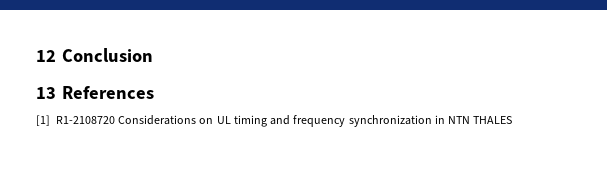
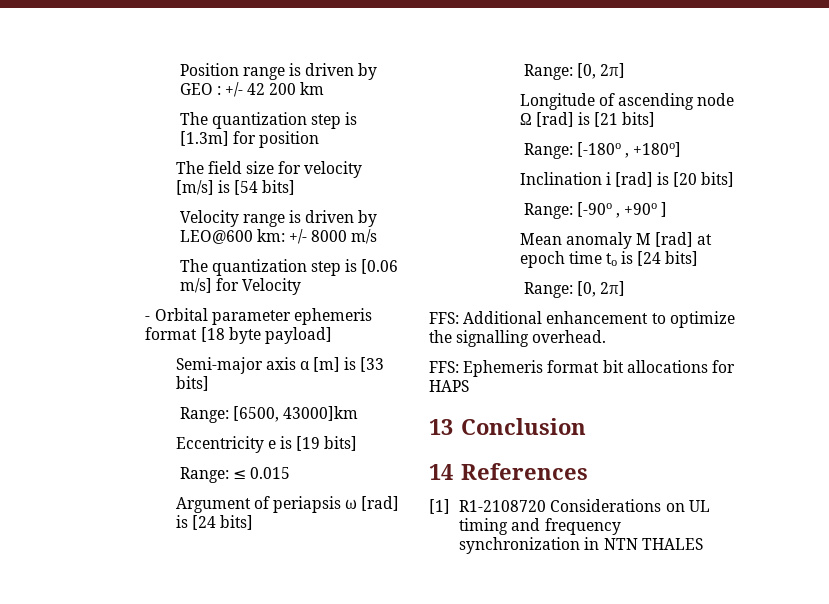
[36,50,56,62] 12 -> [179,63,378,80] [179,82,325,97] [179,112,358,129] [179,131,319,148] [175,161,363,178] [175,180,296,195] [179,210,378,227] [179,229,378,244] [179,259,399,276] [179,278,301,295] [145,308,372,325] [145,327,332,344] [175,357,385,374] [175,376,209,391] [179,406,358,423] [175,436,358,453] [179,467,290,483] [175,496,400,513] [175,515,253,530] [523,63,625,80] [519,93,735,110] [519,112,656,127] [523,142,682,159] [519,172,735,187] [523,202,668,219] [519,232,713,249] [519,251,699,268] [523,281,625,298] [429,311,735,328] [429,330,607,347] [429,360,735,377] [429,380,469,392] [429,419,453,435] Position range is driven by GEO : +/- 42 200 km // The quantization step is [1.3m] for position // The field size for velocity [m/s] is [54 bits] // Velocity range is driven by LEO@600 km: +/- 8000 m/s // The quantization step is [0.06 m/s] for Velocity // - Orbital parameter ephemeris format [18 byte payload] // Semi-major axis α [m] is [33 bits] // Range: [6500, 43000]km // Eccentricity e is [19 bits] // Range: ≤ 0.015 // Argument of periapsis ω [rad] is [24 bits] // Range: [0, 2π] // Longitude of ascending node Ω [rad] is [21 bits] // Range: [-180o , +180o] // Inclination i [rad] is [20 bits] // Range: [-90o , +90o ] // Mean anomaly M [rad] at epoch time to is [24 bits] // Range: [0, 2π] // FFS: Additional enhancement to optimize the signalling overhead. // FFS: Ephemeris format bit allocations for HAPS // 13
[36,87,56,99] 13 -> [429,464,453,480] 14

